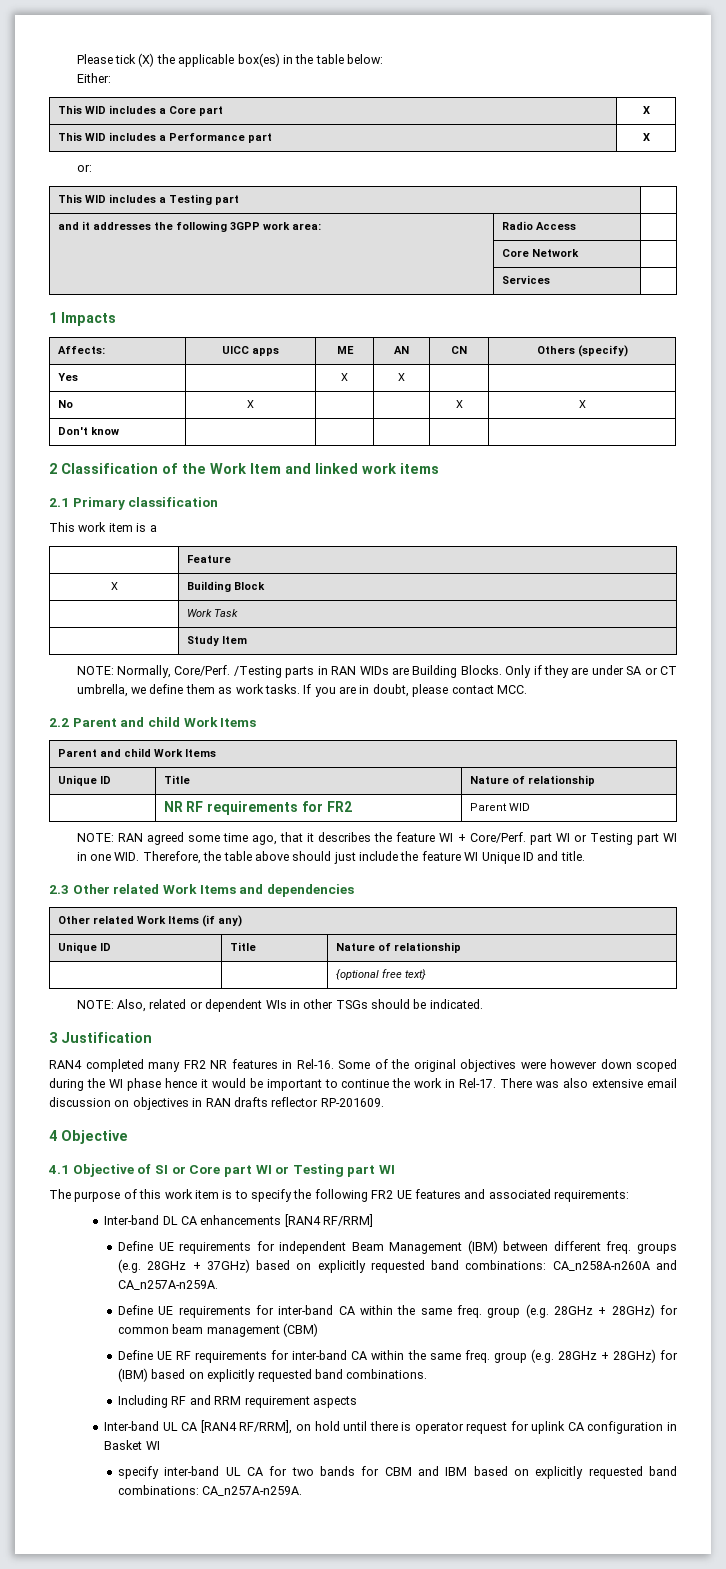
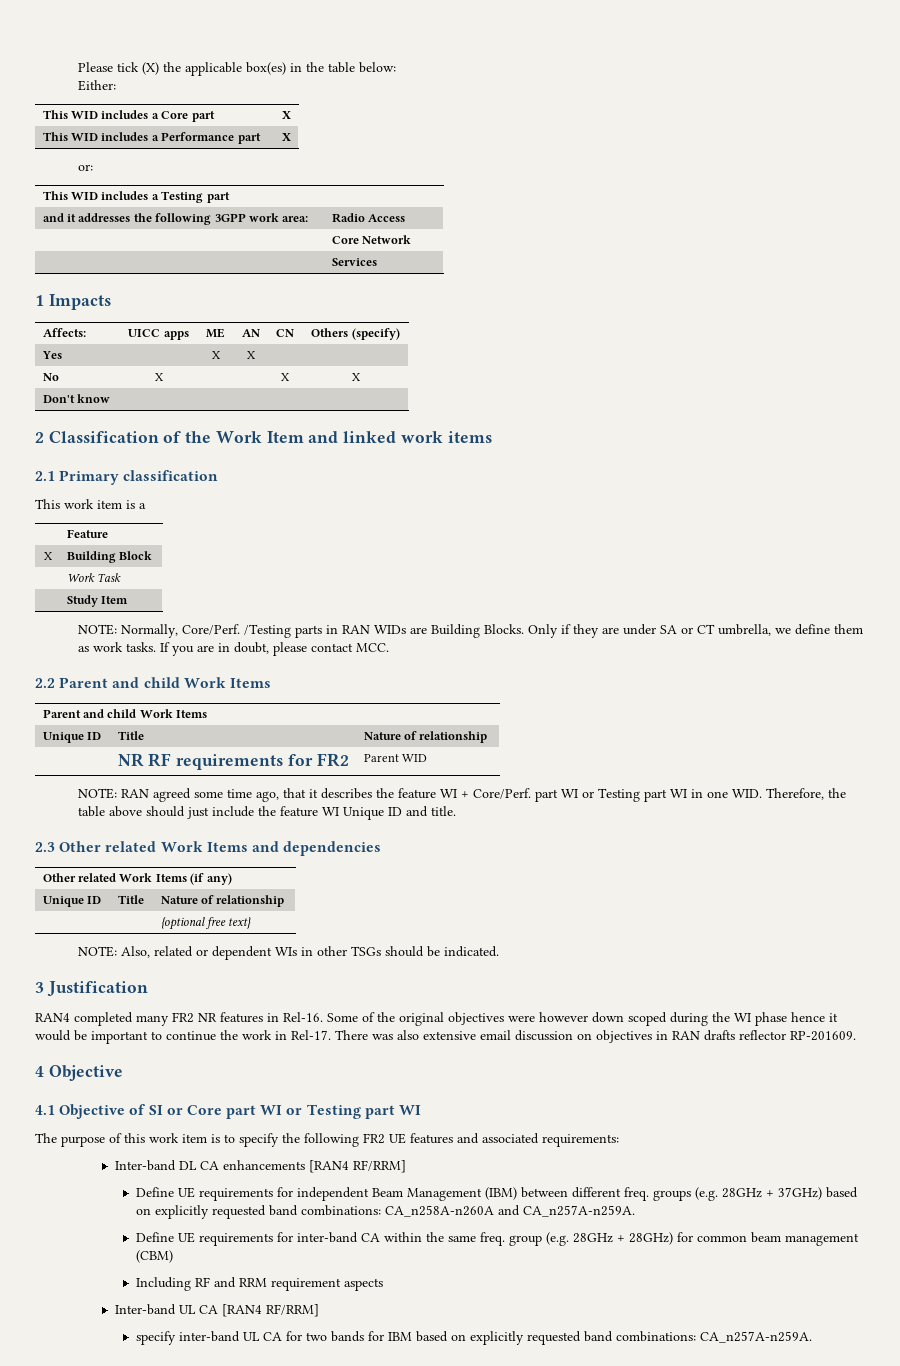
[118,1349,678,1363] [118,1368,428,1382] // Define UE RF requirements for inter-band CA within the same freq. group (e.g. 28GHz + 28GHz) for (IBM) based on explicitly requested band combinations. -> (173, 1256) none
[239,1420,677,1434] [104,1440,160,1450] RF/RRM], on hold until there is operator request for uplink CA configuration in Basket WI -> [265,1304,319,1317] RF/RRM]
[384,1466,440,1476] CBM and -> (384, 1336) none

